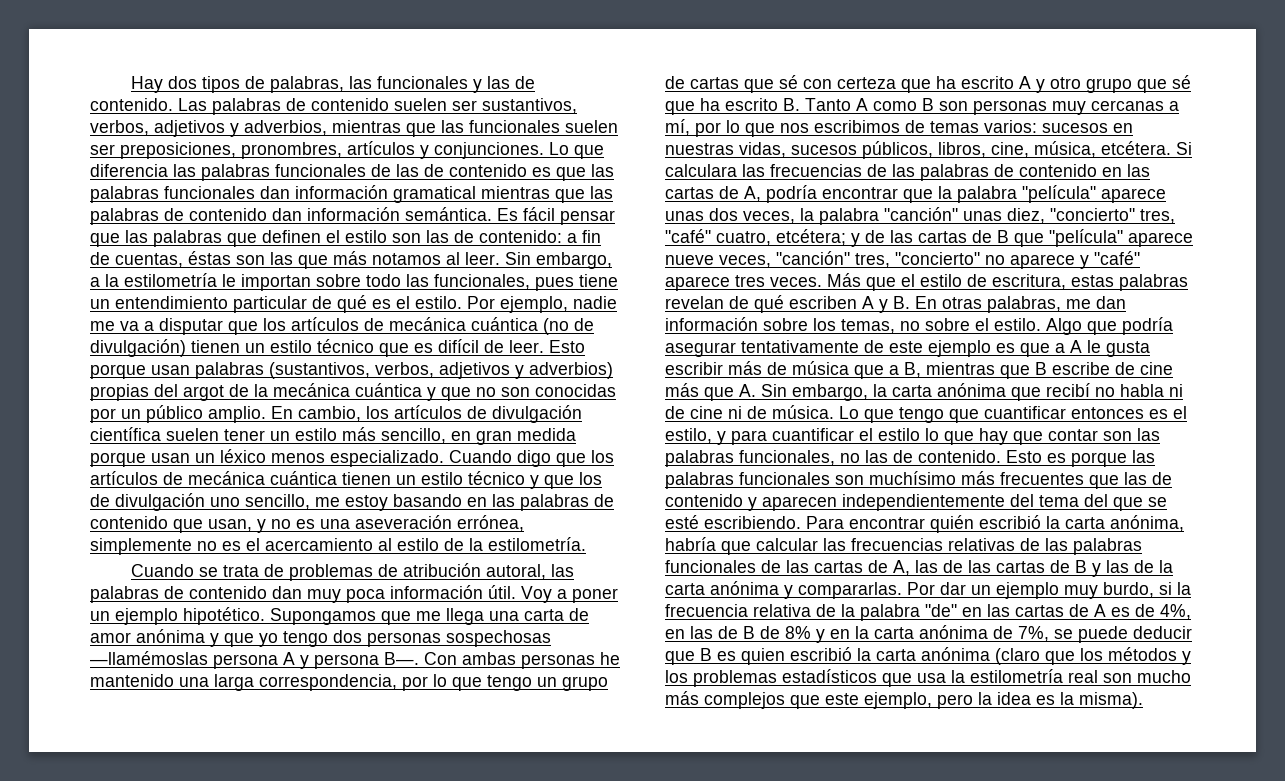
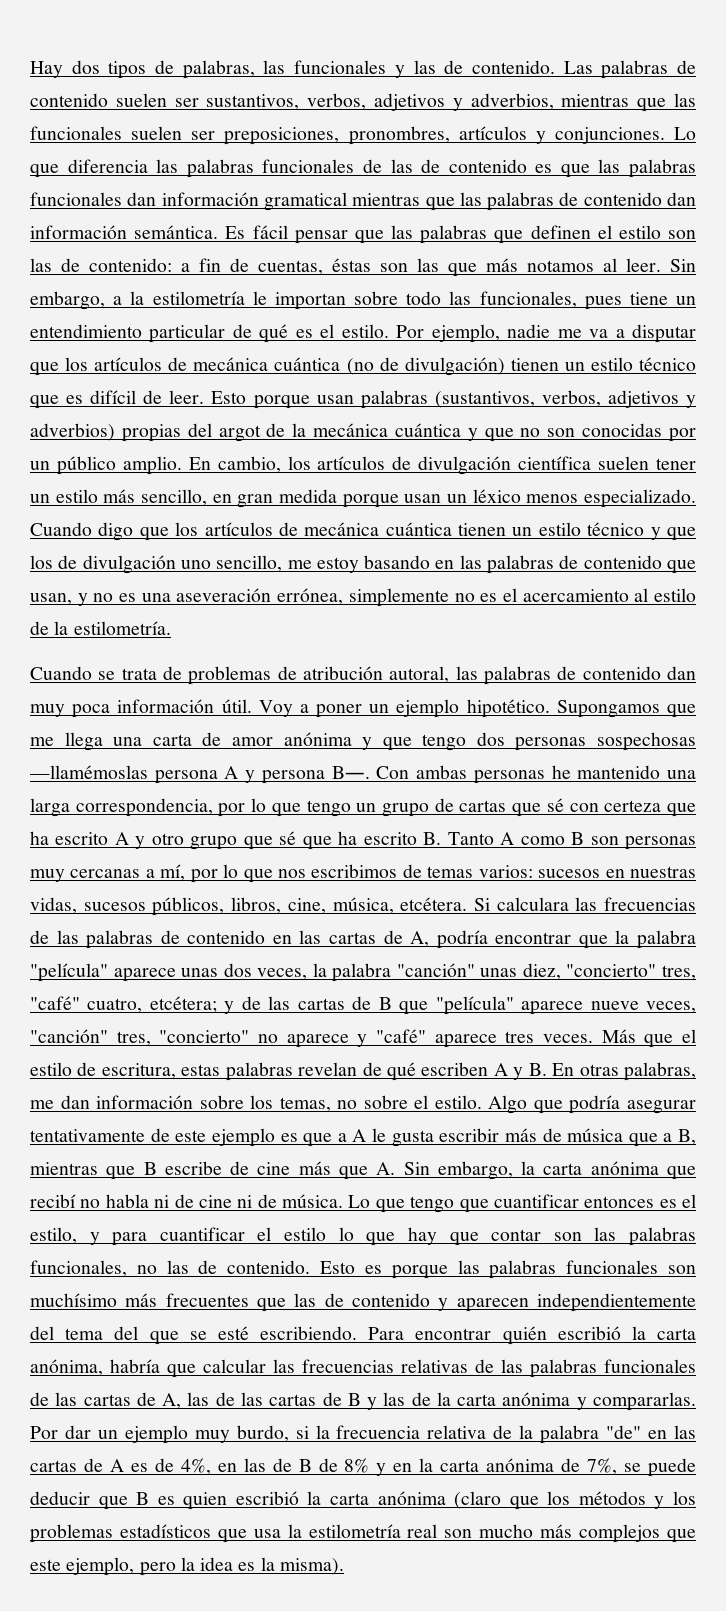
[259,633,278,647] yo -> (412, 744) none

